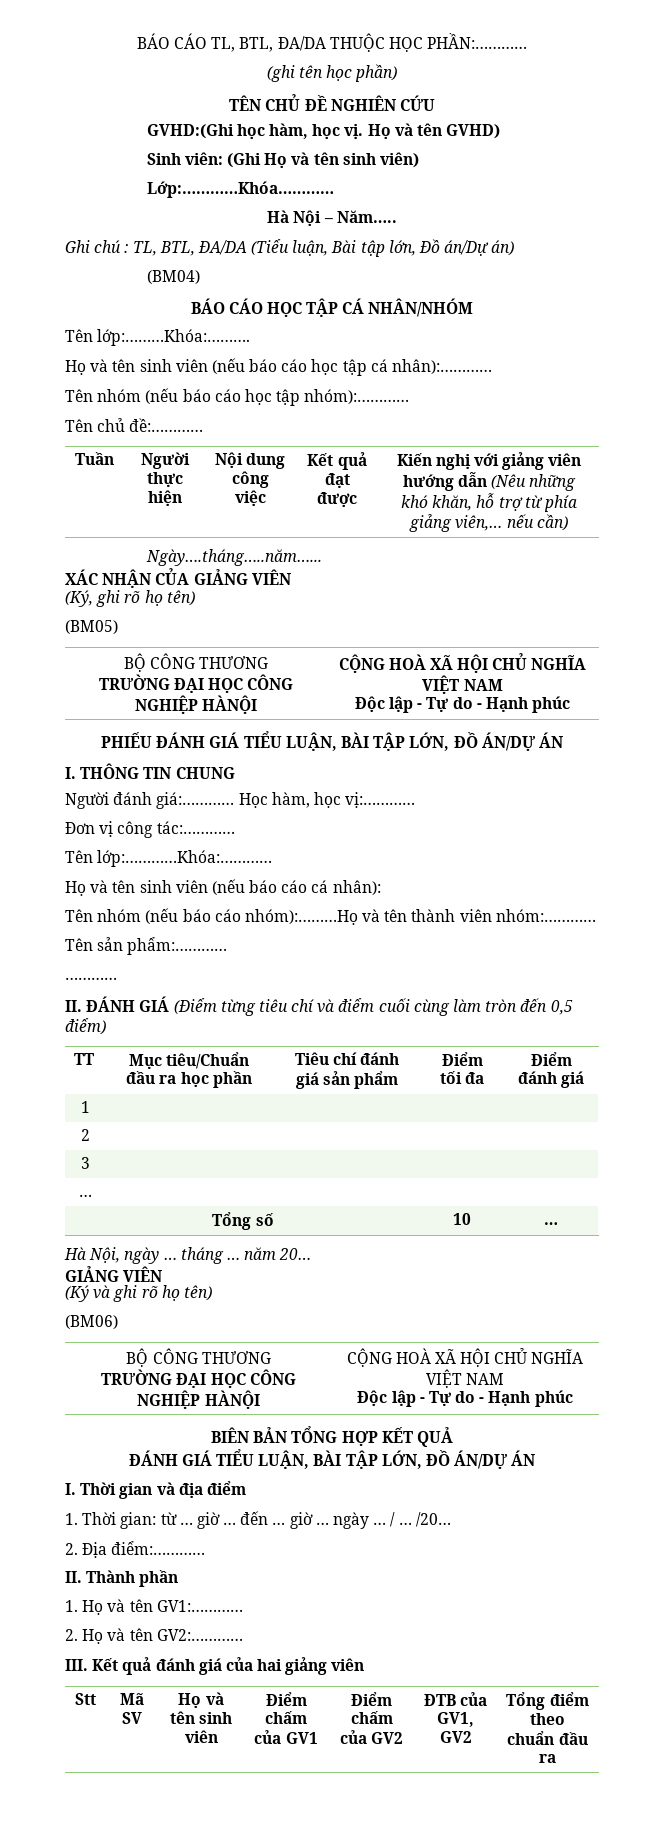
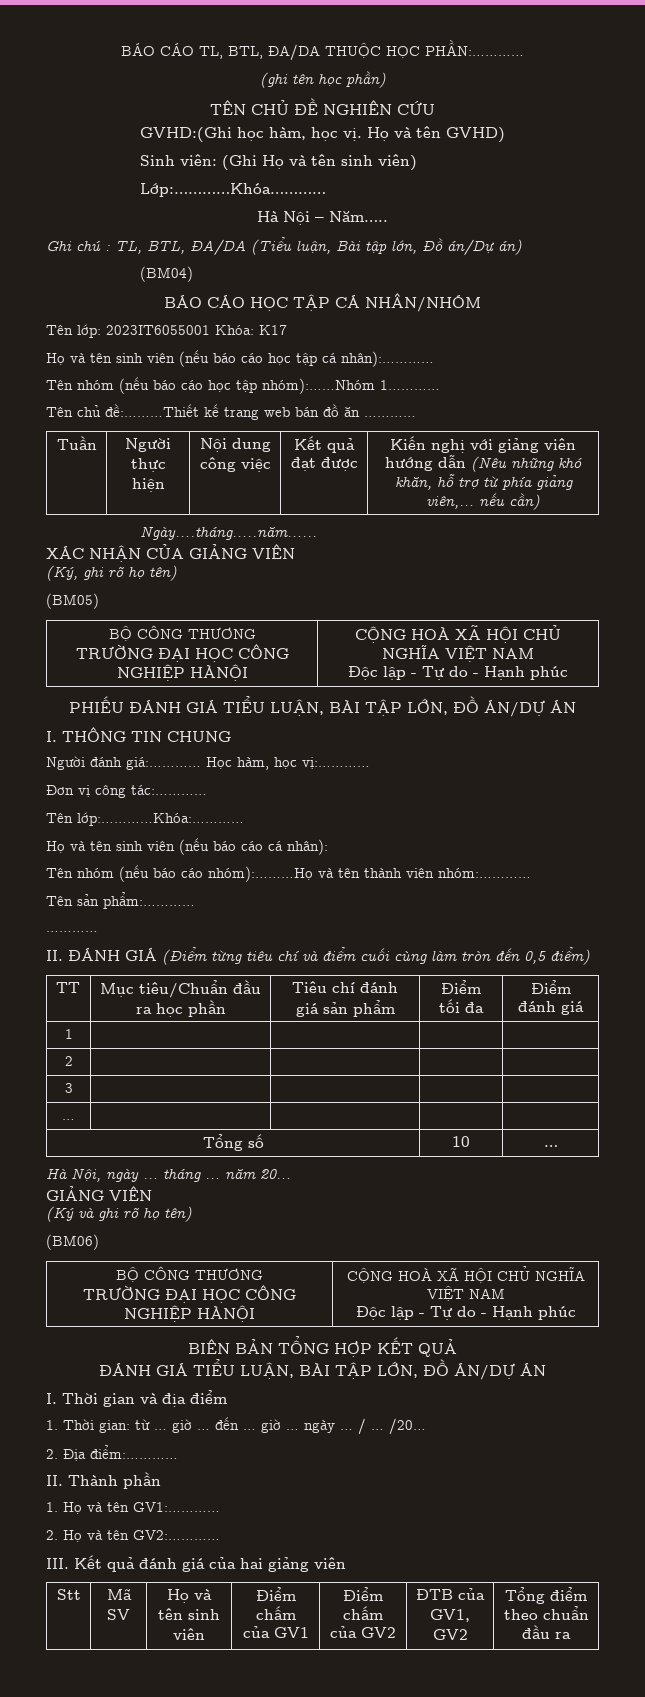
[97,329,251,346] lớp:………Khóa:………. -> [77,324,287,338] lớp: 2023IT6055001 Khóa: K17
[304,389,410,404] nhóm):………… -> [262,378,440,394] nhóm):……Nhóm 1…………
[129,418,204,432] đề:………… -> [105,404,416,420] đề:………Thiết kế trang web bán đồ ăn …………

